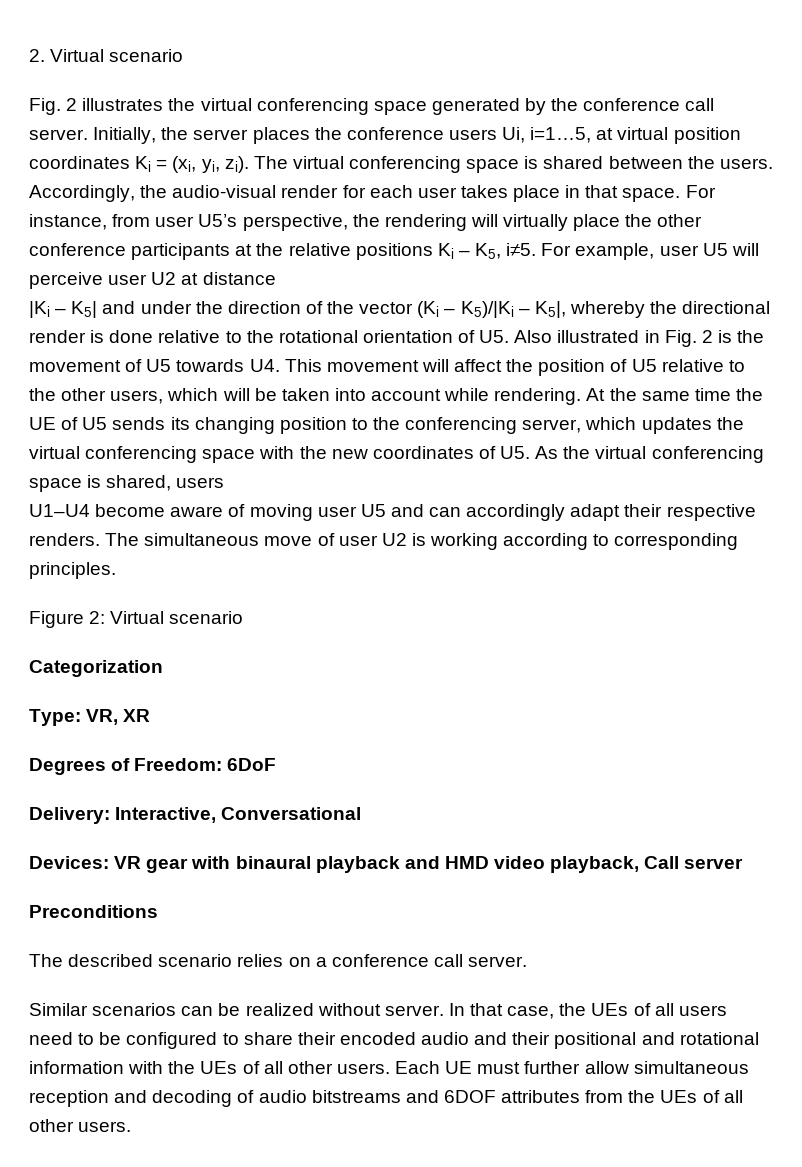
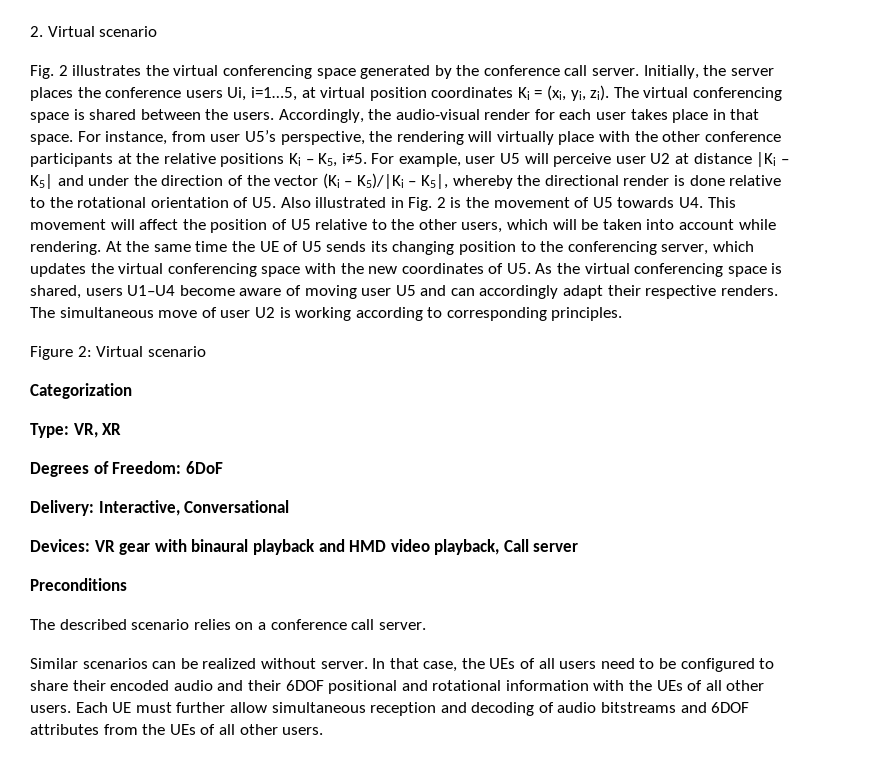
(621, 222) none -> [599,131,631,142] with
(276, 278) // -> (752, 158) none
(225, 482) // -> (123, 292) none
(551, 1038) none -> [285,680,324,691] 6DOF

